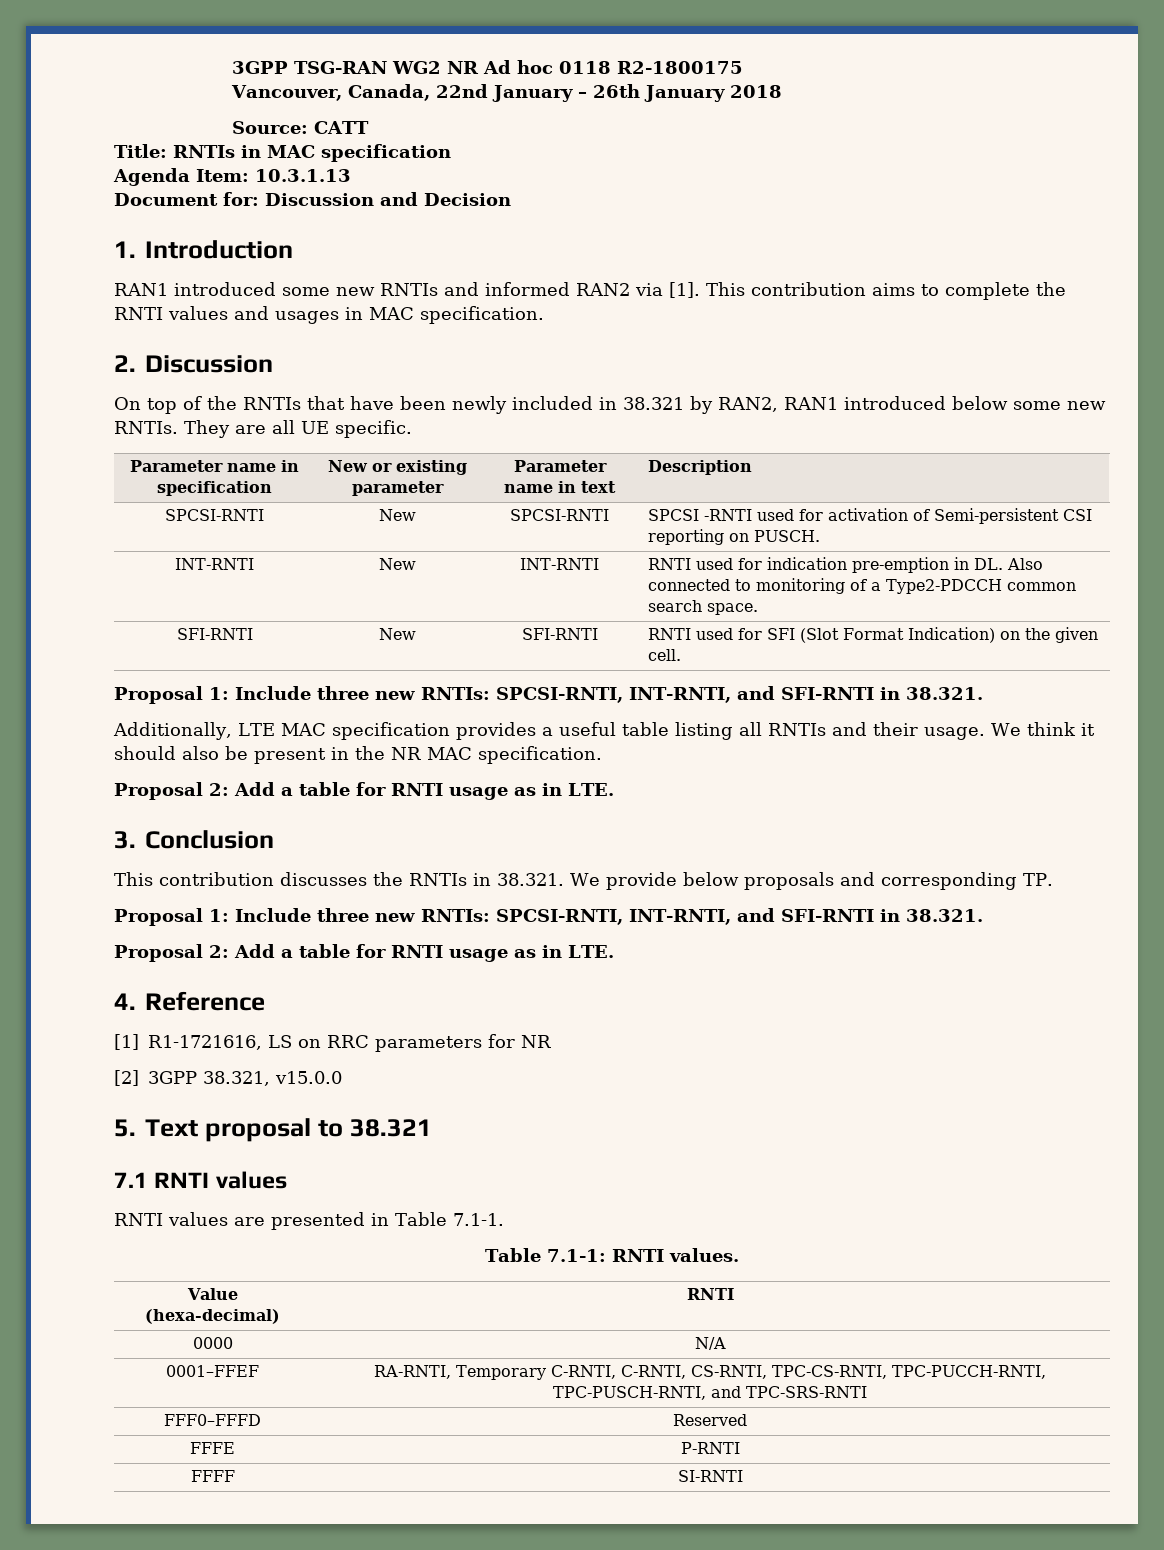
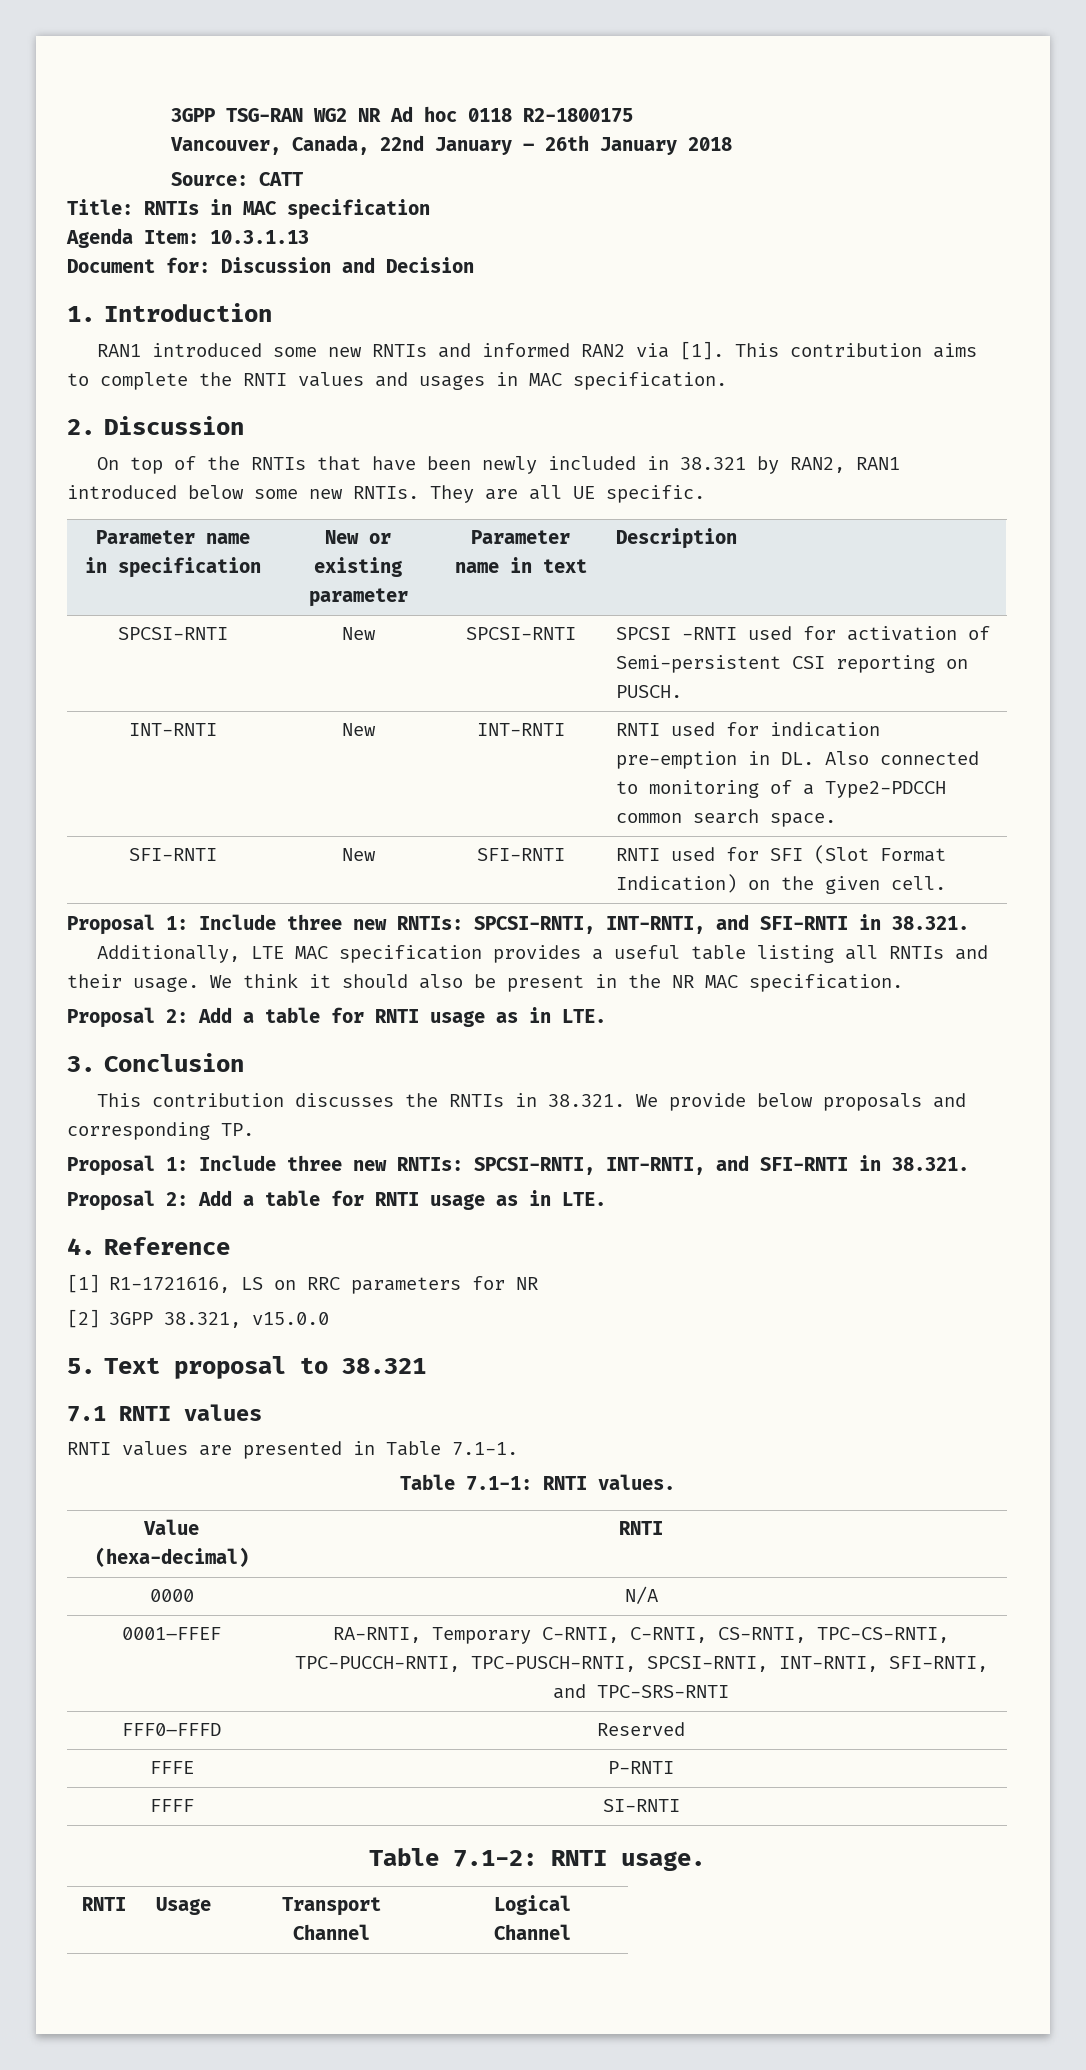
(706, 1393) none -> [646,1656,988,1672] SPCSI-RNTI, INT-RNTI, SFI-RNTI,
(743, 1476) none -> [369,1848,705,1871] [82,1897,126,1911] [155,1897,211,1915] [282,1897,381,1916] [293,1924,370,1940] [494,1895,571,1915] [494,1924,571,1940] // Table 7.1-2: RNTI usage. // RNTI | Usage | Transport Channel | Logical Channel

